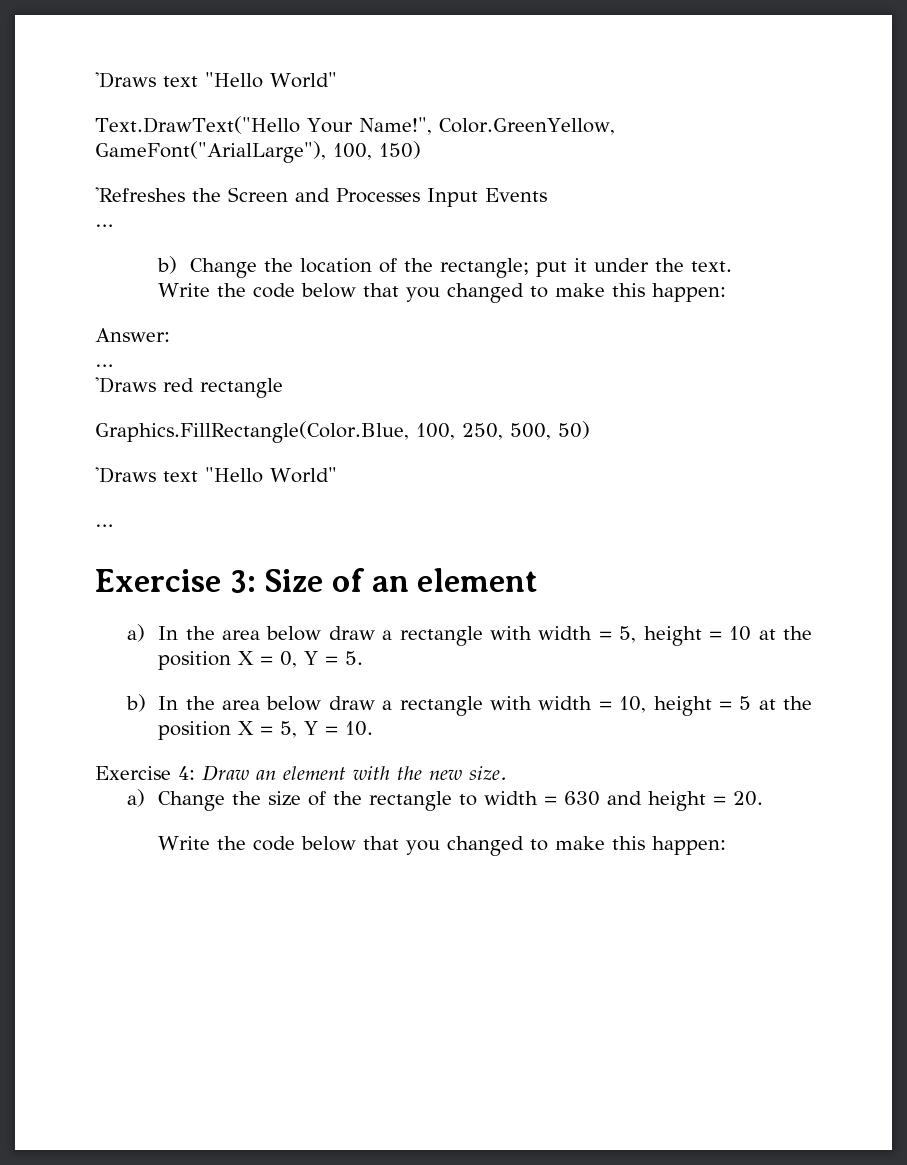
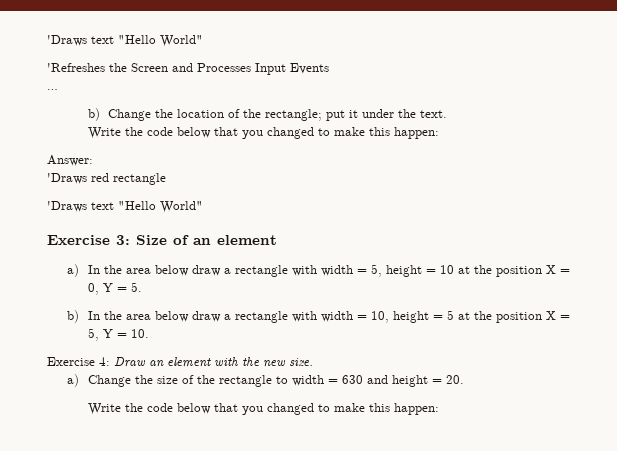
[95,72,337,88] [95,116,615,135] [95,141,421,163] 'Draws text "Hello World" // Text.DrawText("Hello Your Name!", Color.GreenYellow, GameFont("ArialLarge"), 100, 150) -> [47,35,203,47] 'Draws text "Hello World"
[95,364,113,367] // … -> (93, 160) none
[95,421,590,443] [95,467,337,483] [95,524,113,527] // Graphics.FillRectangle(Color.Blue, 100, 250, 500, 50) // 'Draws text "Hello World" // … -> [47,201,203,213] // 'Draws text "Hello World"

